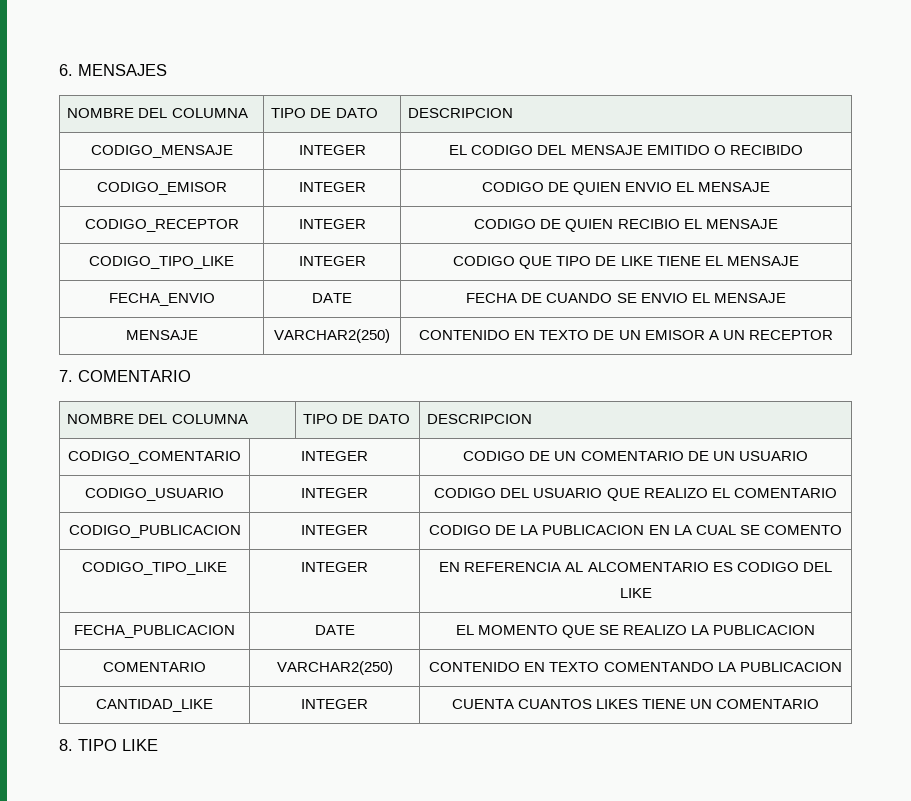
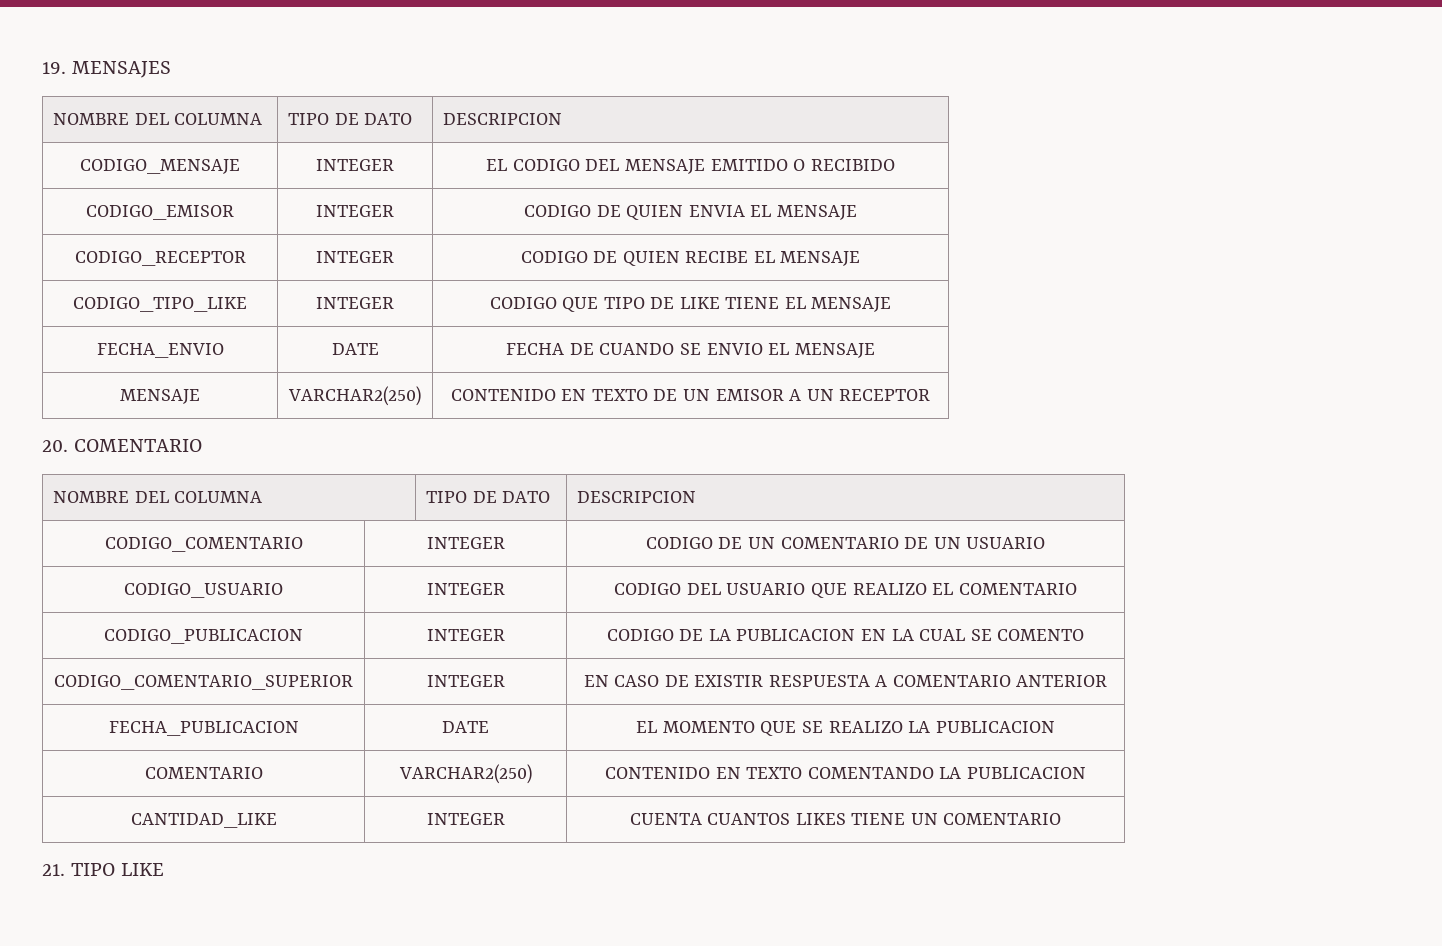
[59,64,73,76] 6. -> [42,62,66,74] 19.
[625,182,673,192] ENVIO -> [688,205,745,217] ENVIA
[617,219,680,229] RECIBIO -> [685,251,749,263] RECIBE
[59,370,73,382] 7. -> [42,440,68,452] 20.
[82,562,227,575] CODIGO_TIPO_LIKE -> [54,675,353,690] CODIGO_COMENTARIO_SUPERIOR
[464,562,832,572] [619,588,652,598] REFERENCIA AL ALCOMENTARIO ES CODIGO DEL LIKE -> [614,675,1108,687] CASO DE EXISTIR RESPUESTA A COMENTARIO ANTERIOR
[59,739,73,751] 8. -> [42,864,65,876] 21.

